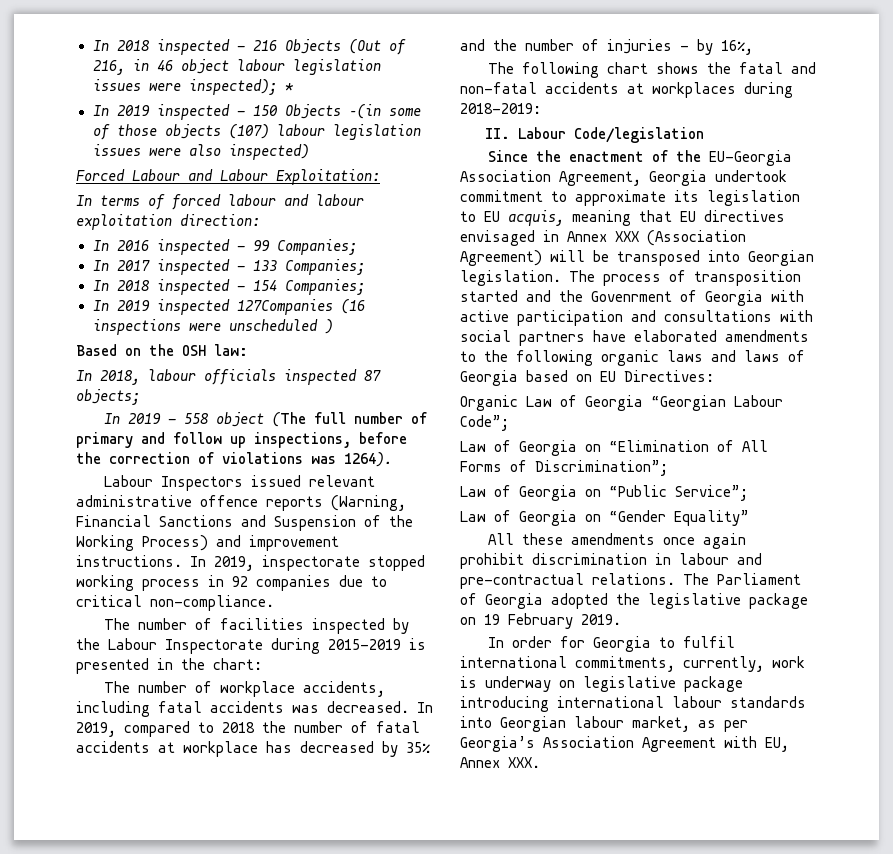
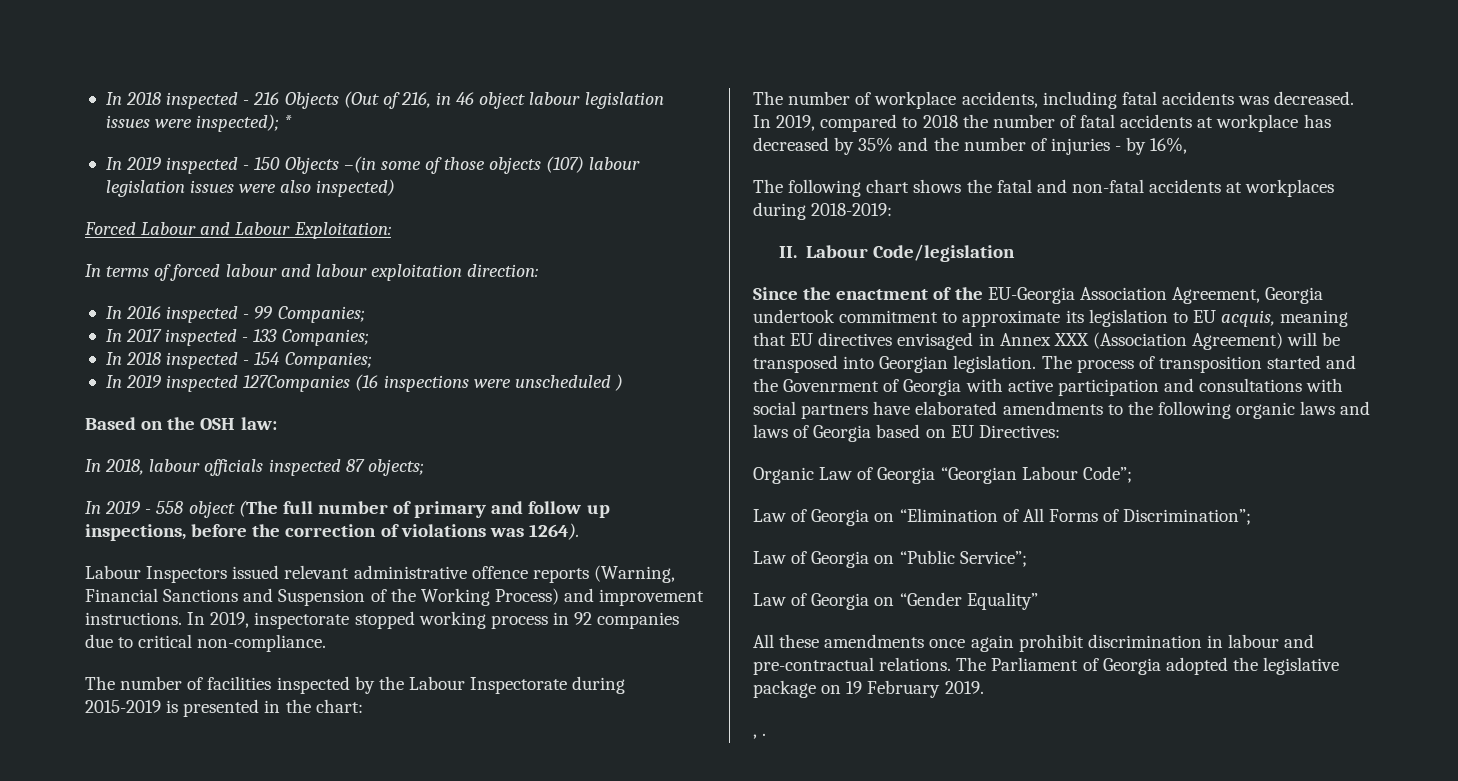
[487,636,735,652] [460,656,805,672] [460,676,743,692] [460,696,806,712] [460,716,748,732] [460,736,789,752] [460,757,540,768] In order for Georgia to fulfil international commitments, currently, work is underway on legislative package introducing international labour standards into Georgian labour market, as per Georgia’s Association Agreement with EU, Annex XXX. -> [753,733,767,739] , .

